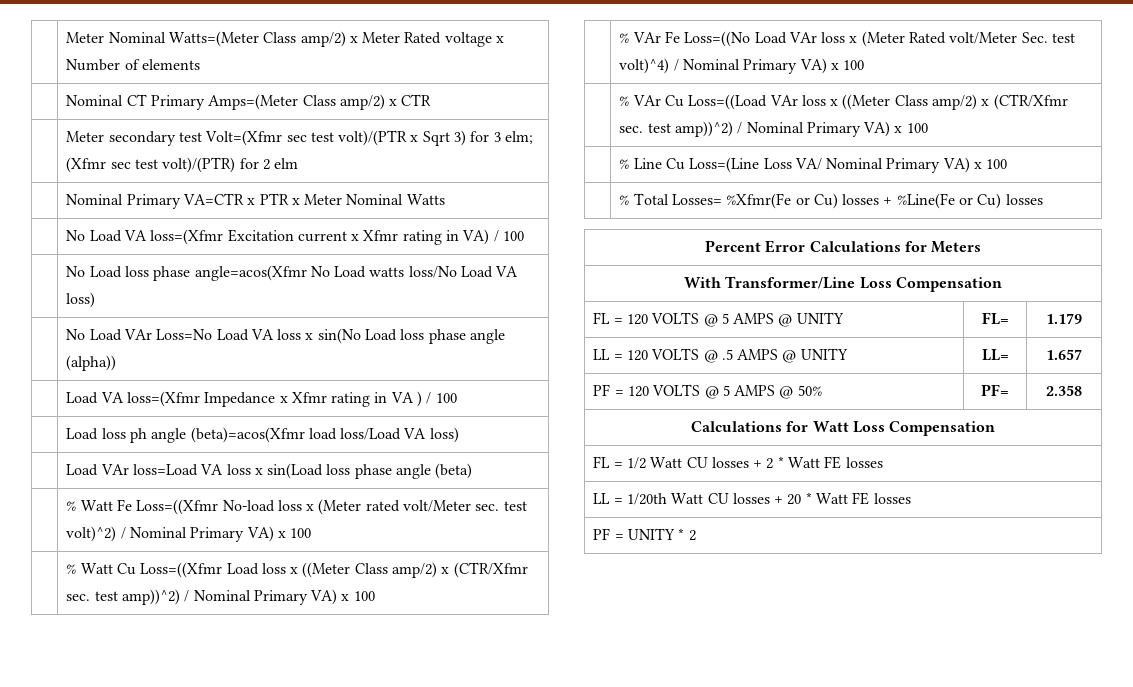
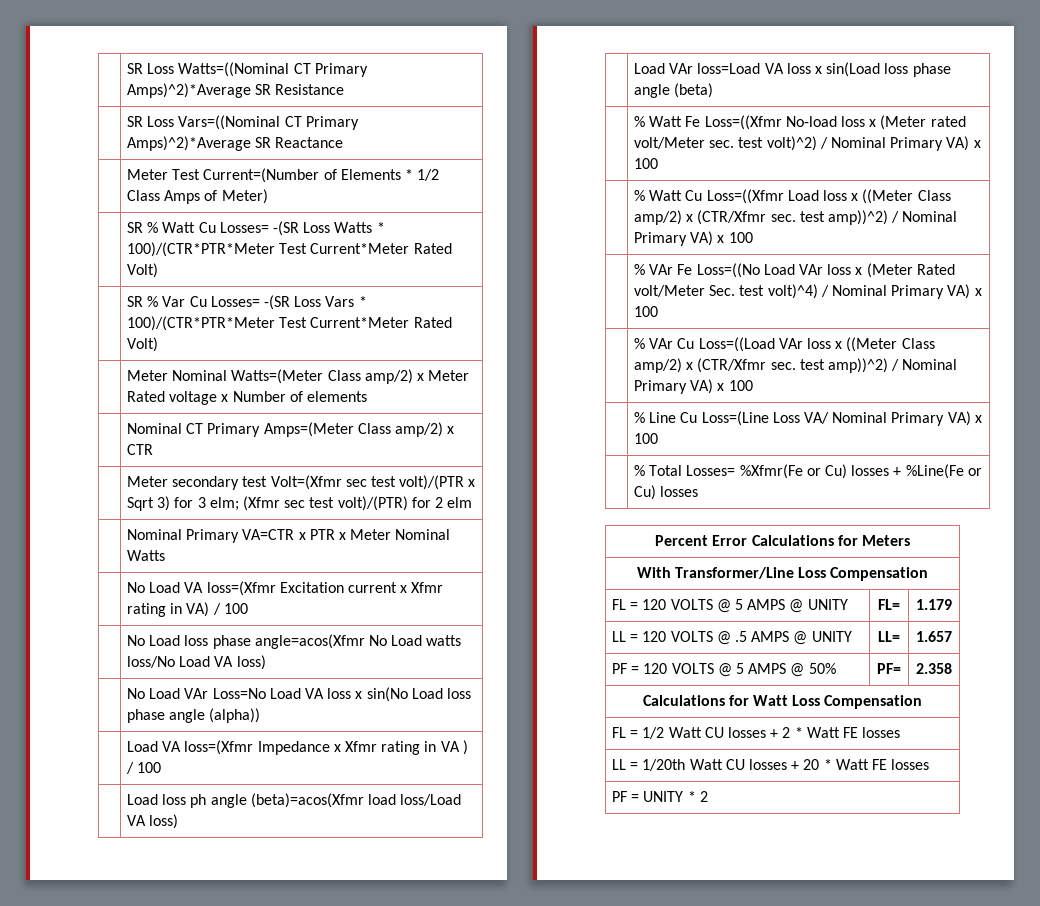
(66, 37) none -> [127,62,368,77] [127,83,345,98] [127,115,359,130] [127,136,344,151] [127,168,440,183] [127,189,268,204] [127,221,385,236] [127,242,452,257] [127,263,159,278] [127,295,367,310] [127,316,452,331] [127,337,159,352] | SR Loss Watts=((Nominal CT Primary Amps)^2)*Average SR Resistance // | SR Loss Vars=((Nominal CT Primary Amps)^2)*Average SR Reactance // | Meter Test Current=(Number of Elements * 1/2 Class Amps of Meter) // | SR % Watt Cu Losses= -(SR Loss Watts * 100)/(CTR*PTR*Meter Test Current*Meter Rated Volt) // | SR % Var Cu Losses= -(SR Loss Vars * 100)/(CTR*PTR*Meter Test Current*Meter Rated Volt) //

